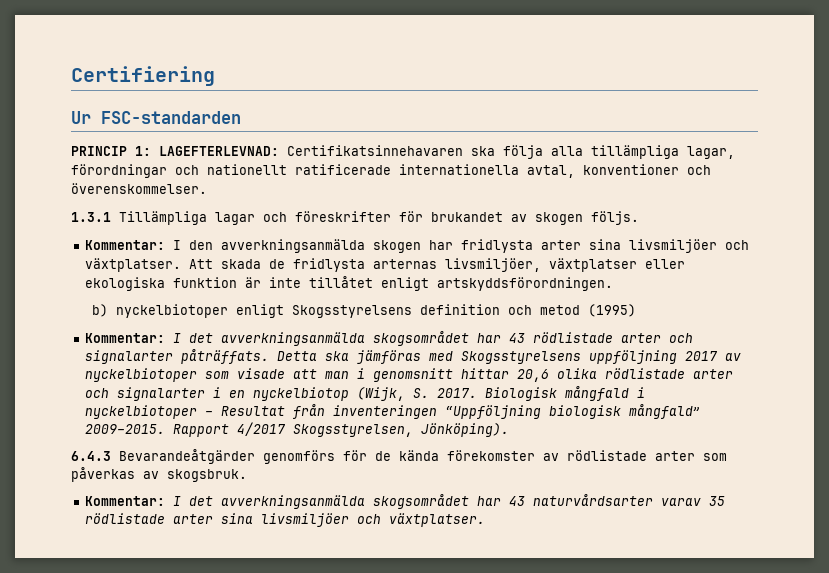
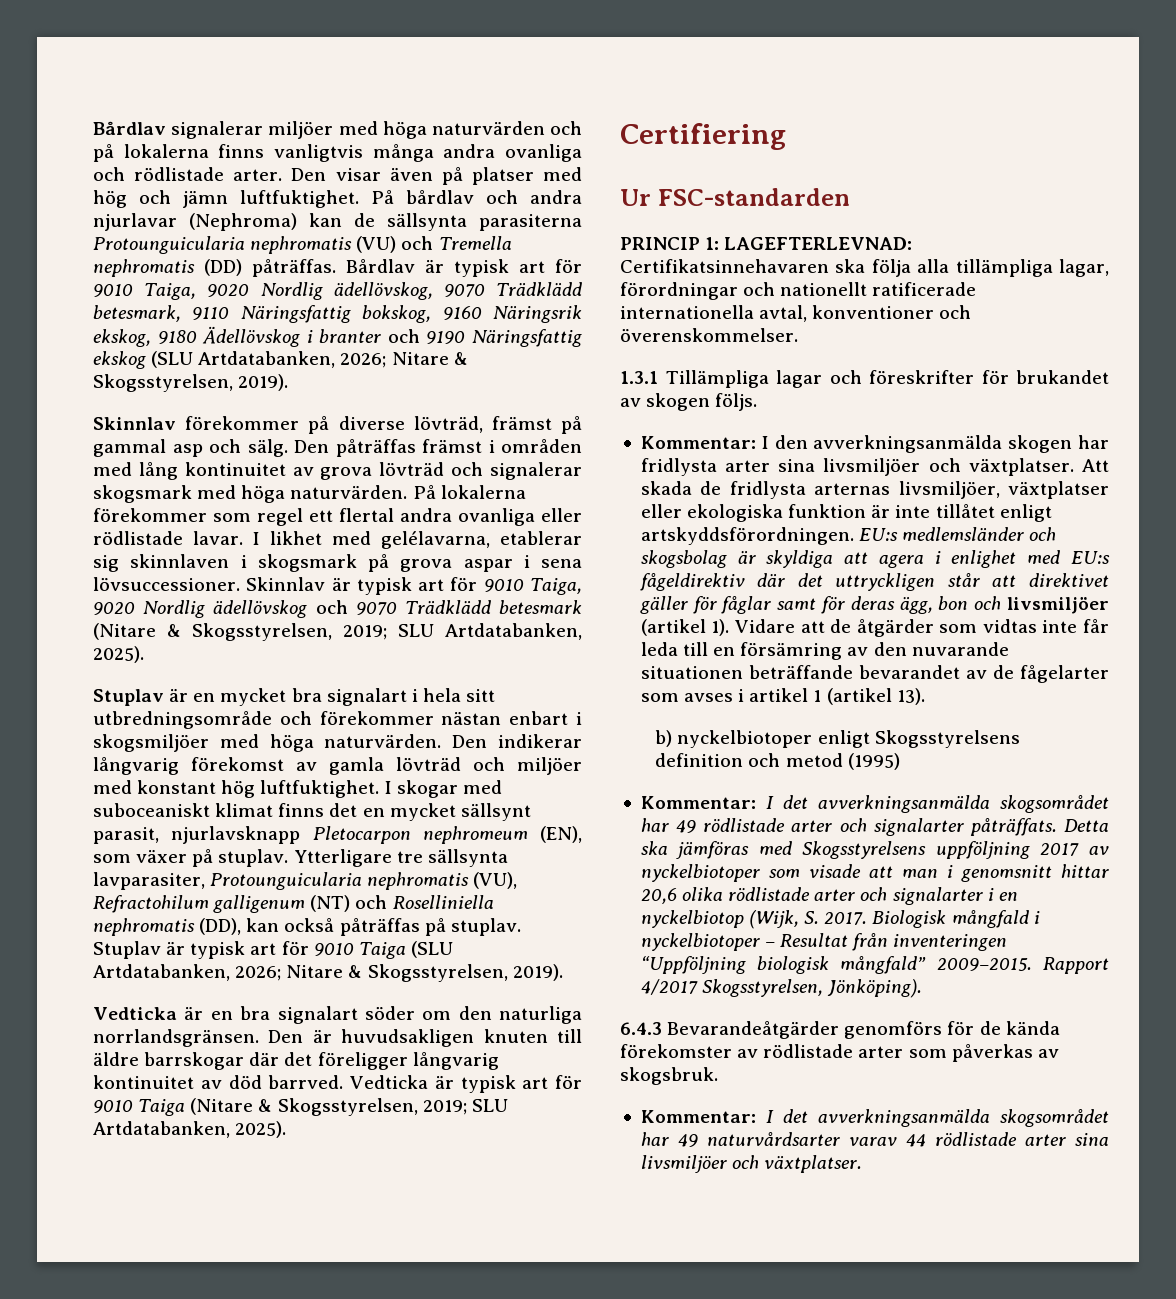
(71, 76) none -> [93,121,583,139] [93,144,582,162] [93,167,582,185] [93,190,582,208] [93,213,582,231] [93,236,512,254] [93,259,582,277] [93,282,583,300] [93,305,582,323] [93,326,582,347] [93,351,468,369] [93,374,289,392] [93,416,583,434] [93,439,582,457] [93,462,583,480] [93,485,526,503] [93,508,582,526] [93,531,583,549] [93,554,582,572] [93,577,583,595] [93,600,582,618] [93,623,582,641] [93,646,144,663] [93,688,496,706] [93,711,582,729] [93,734,582,752] [93,757,582,775] [93,780,502,798] [93,803,531,821] [93,826,582,844] [93,849,508,867] [93,872,518,890] [93,895,494,913] [93,918,521,936] [93,941,453,959] [93,964,563,982] [93,1006,582,1024] [93,1029,582,1047] [93,1052,499,1070] [93,1075,582,1093] [93,1098,508,1116] [93,1121,287,1138] Bårdlav signalerar miljöer med höga naturvärden och på lokalerna finns vanligtvis många andra ovanliga och rödlistade arter. Den visar även på platser med hög och jämn luftfuktighet. På bårdlav och andra njurlavar (Nephroma) kan de sällsynta parasiterna Protounguicularia nephromatis (VU) och Tremella nephromatis (DD) påträffas. Bårdlav är typisk art för 9010 Taiga, 9020 Nordlig ädellövskog, 9070 Trädklädd betesmark, 9110 Näringsfattig bokskog, 9160 Näringsrik ekskog, 9180 Ädellövskog i branter och 9190 Näringsfattig ekskog (SLU Artdatabanken, 2026; Nitare & Skogsstyrelsen, 2019). // Skinnlav förekommer på diverse lövträd, främst på gammal asp och sälg. Den påträffas främst i områden med lång kontinuitet av grova lövträd och signalerar skogsmark med höga naturvärden. På lokalerna förekommer som regel ett flertal andra ovanliga eller rödlistade lavar. I likhet med gelélavarna, etablerar sig skinnlaven i skogsmark på grova aspar i sena lövsuccessioner. Skinnlav är typisk art för 9010 Taiga, 9020 Nordlig ädellövskog och 9070 Trädklädd betesmark (Nitare & Skogsstyrelsen, 2019; SLU Artdatabanken, 2025). // Stuplav är en mycket bra signalart i hela sitt utbredningsområde och förekommer nästan enbart i skogsmiljöer med höga naturvärden. Den indikerar långvarig förekomst av gamla lövträd och miljöer med konstant hög luftfuktighet. I skogar med suboceaniskt klimat finns det en mycket sällsynt parasit, njurlavsknapp Pletocarpon nephromeum (EN), som växer på stuplav. Ytterligare tre sällsynta lavparasiter, Protounguicularia nephromatis (VU), Refractohilum galligenum (NT) och Roselliniella nephromatis (DD), kan också påträffas på stuplav. Stuplav är typisk art för 9010 Taiga (SLU Artdatabanken, 2026; Nitare & Skogsstyrelsen, 2019). // Vedticka är en bra signalart söder om den naturliga norrlandsgränsen. Den är huvudsakligen knuten till äldre barrskogar där det föreligger långvarig kontinuitet av död barrved. Vedticka är typisk art för 9010 Taiga (Nitare & Skogsstyrelsen, 2019; SLU Artdatabanken, 2025). //
(613, 284) none -> [859,527,1057,541] [640,550,1110,568] [639,573,1109,591] [639,596,1109,614] [640,619,1109,637] [640,642,1009,660] [640,665,1109,683] [640,688,925,705] EU:s medlemsländer och skogsbolag är skyldiga att agera i enlighet med EU:s fågeldirektiv där det uttryckligen står att direktivet gäller för fåglar samt för deras ägg, bon och livsmiljöer (artikel 1). Vidare att de åtgärder som vidtas inte får leda till en försämring av den nuvarande situationen beträffande bevarandet av de fågelarter som avses i artikel 1 (artikel 13).
[508,333,525,343] 43 -> [676,820,697,833] 49
[508,496,525,506] 43 -> [677,1134,698,1147] 49
[708,496,725,506] 35 -> [905,1134,926,1147] 44

